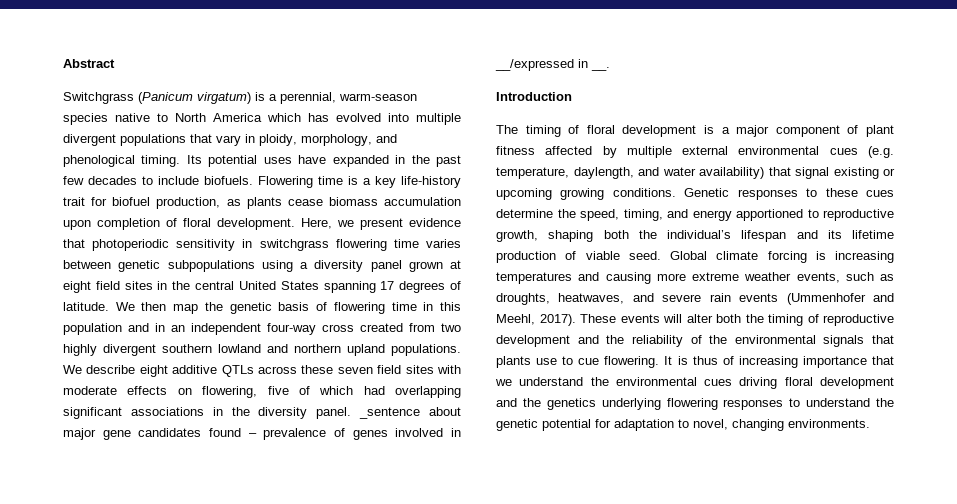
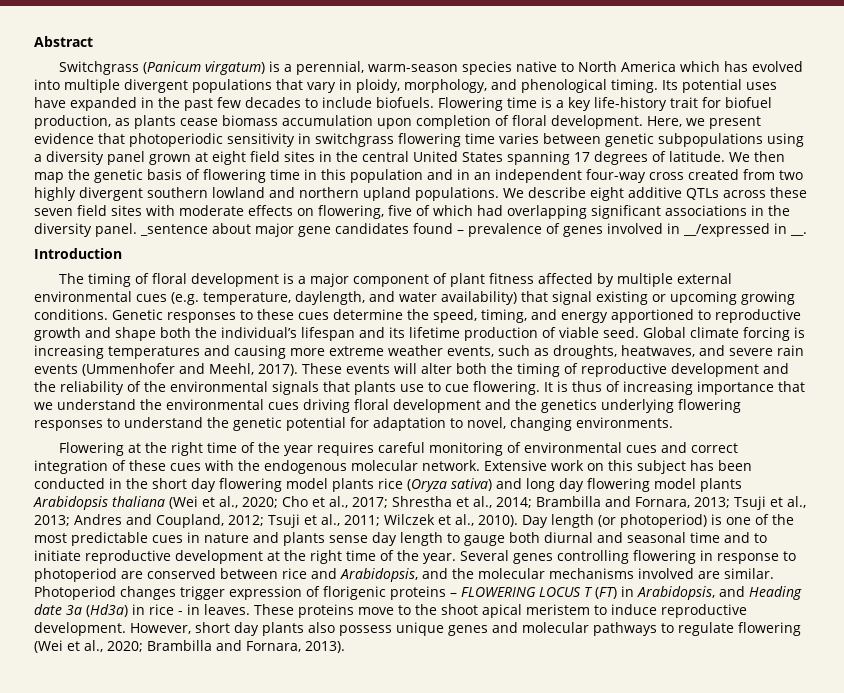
[496,230,594,242] growth, shaping -> [34,327,156,341] growth and shape
(870, 423) none -> [58,442,738,456] [34,460,752,474] [34,478,742,492] [33,496,806,510] [34,514,794,528] [34,532,767,546] [34,550,796,564] [34,568,774,582] [34,586,802,600] [34,604,747,618] [34,622,801,636] [34,640,345,653] // Flowering at the right time of the year requires careful monitoring of environmental cues and correct integration of these cues with the endogenous molecular network. Extensive work on this subject has been conducted in the short day flowering model plants rice (Oryza sativa) and long day flowering model plants Arabidopsis thaliana (Wei et al., 2020; Cho et al., 2017; Shrestha et al., 2014; Brambilla and Fornara, 2013; Tsuji et al., 2013; Andres and Coupland, 2012; Tsuji et al., 2011; Wilczek et al., 2010). Day length (or photoperiod) is one of the most predictable cues in nature and plants sense day length to gauge both diurnal and seasonal time and to initiate reproductive development at the right time of the year. Several genes controlling flowering in response to photoperiod are conserved between rice and Arabidopsis, and the molecular mechanisms involved are similar. Photoperiod changes trigger expression of florigenic proteins – FLOWERING LOCUS T (FT) in Arabidopsis, and Heading date 3a (Hd3a) in rice - in leaves. These proteins move to the shoot apical meristem to induce reproductive development. However, short day plants also possess unique genes and molecular pathways to regulate flowering (Wei et al., 2020; Brambilla and Fornara, 2013).

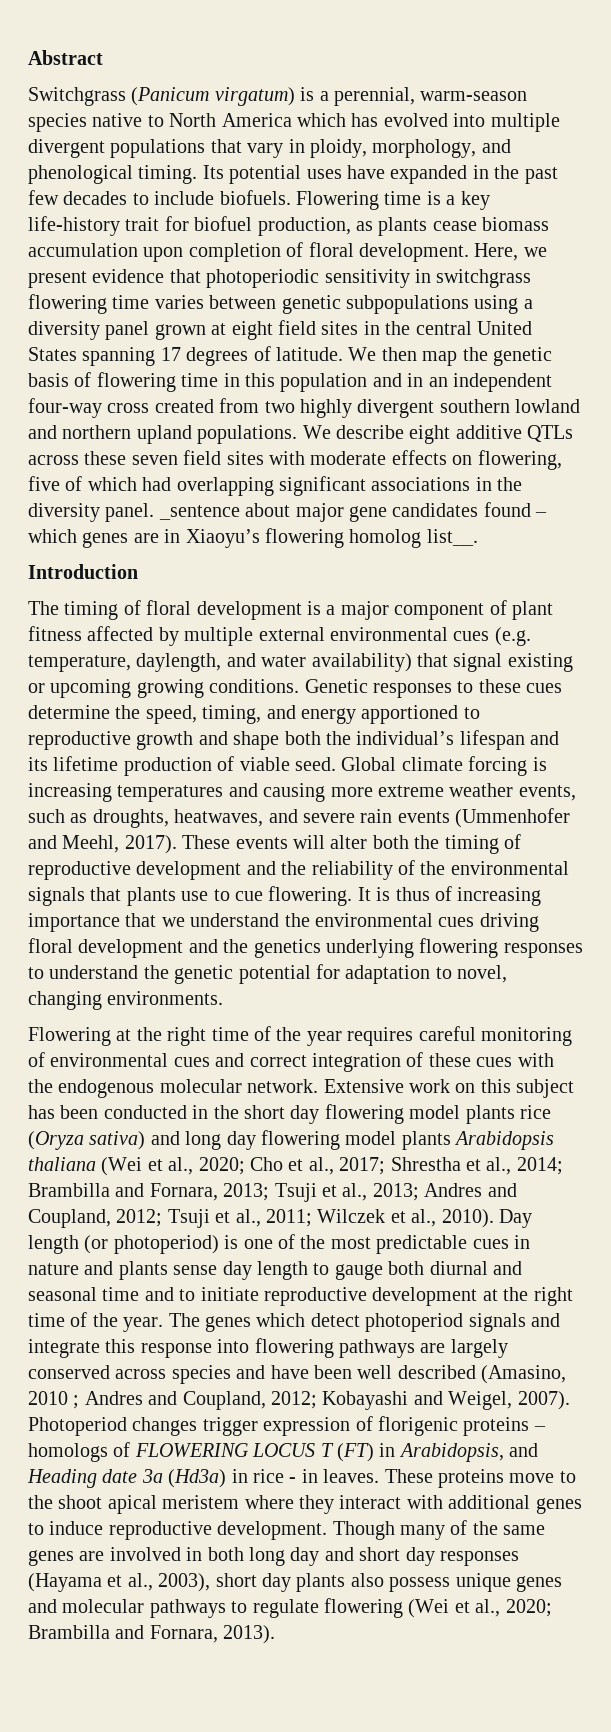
[468,223,807,237] prevalence of genes involved in __/expressed in __. -> [28,528,478,548] which genes are in Xiaoyu’s flowering homolog list__.
[460,550,796,564] [34,568,774,582] Several genes controlling flowering in response to photoperiod are conserved between rice and Arabidopsis, and the molecular mechanisms involved are similar. -> [168,1313,560,1332] [28,1338,508,1358] [28,1365,567,1384] [28,1391,570,1410] The genes which detect photoperiod signals and integrate this response into flowering pathways are largely conserved across species and have been well described (Amasino, 2010 ; Andres and Coupland, 2012; Kobayashi and Weigel, 2007).
(457, 595) none -> [28,1442,131,1462] homologs of
[594,604,747,618] [34,622,191,636] to induce reproductive development. However, -> [244,1495,582,1514] [28,1520,546,1540] [28,1547,519,1566] [28,1573,211,1592] where they interact with additional genes to induce reproductive development. Though many of the same genes are involved in both long day and short day responses (Hayama et al., 2003),

